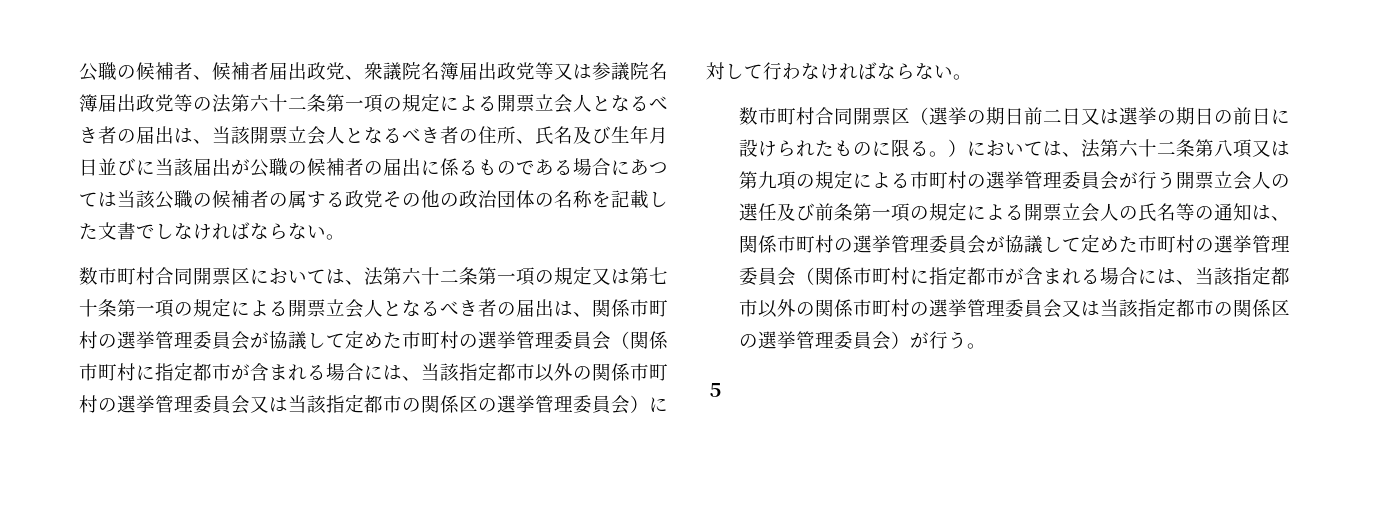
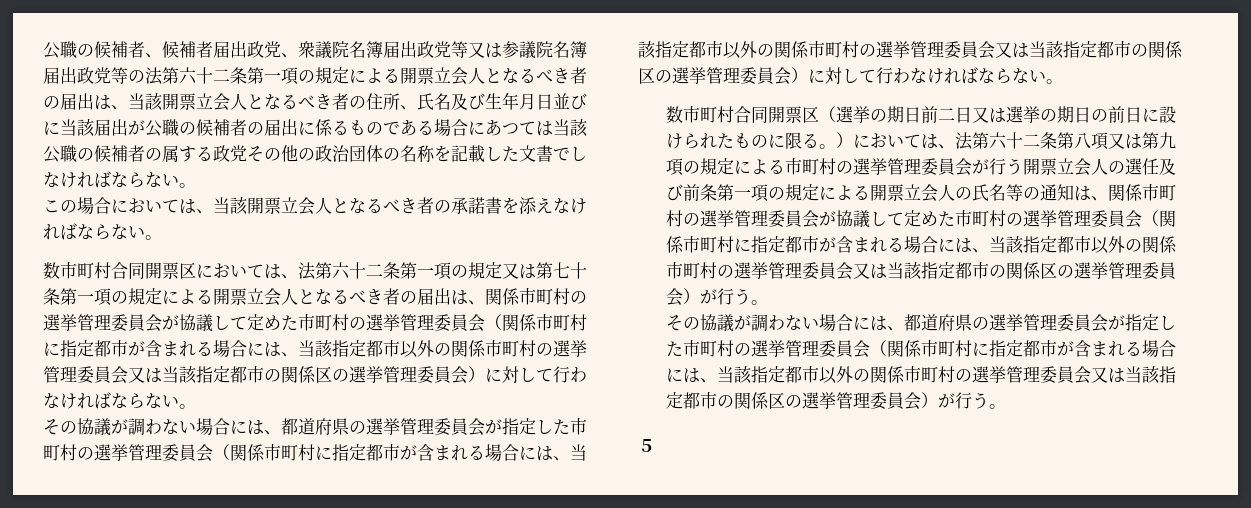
(345, 237) none -> [43,197,587,215] [43,223,162,240] // この場合においては、当該開票立会人となるべき者の承諾書を添えなければならない。
(972, 77) none -> [43,418,587,436] [43,444,587,462] [638,41,1183,59] [638,67,1063,85] // その協議が調わない場合には、都道府県の選挙管理委員会が指定した市町村の選挙管理委員会（関係市町村に指定都市が含まれる場合には、当該指定都市以外の関係市町村の選挙管理委員会又は当該指定都市の関係区の選挙管理委員会）に対して行わなければならない。
(987, 346) none -> [665,314,1176,332] [665,340,1176,358] [665,366,1176,384] [665,392,1006,410] // その協議が調わない場合には、都道府県の選挙管理委員会が指定した市町村の選挙管理委員会（関係市町村に指定都市が含まれる場合には、当該指定都市以外の関係市町村の選挙管理委員会又は当該指定都市の関係区の選挙管理委員会）が行う。

